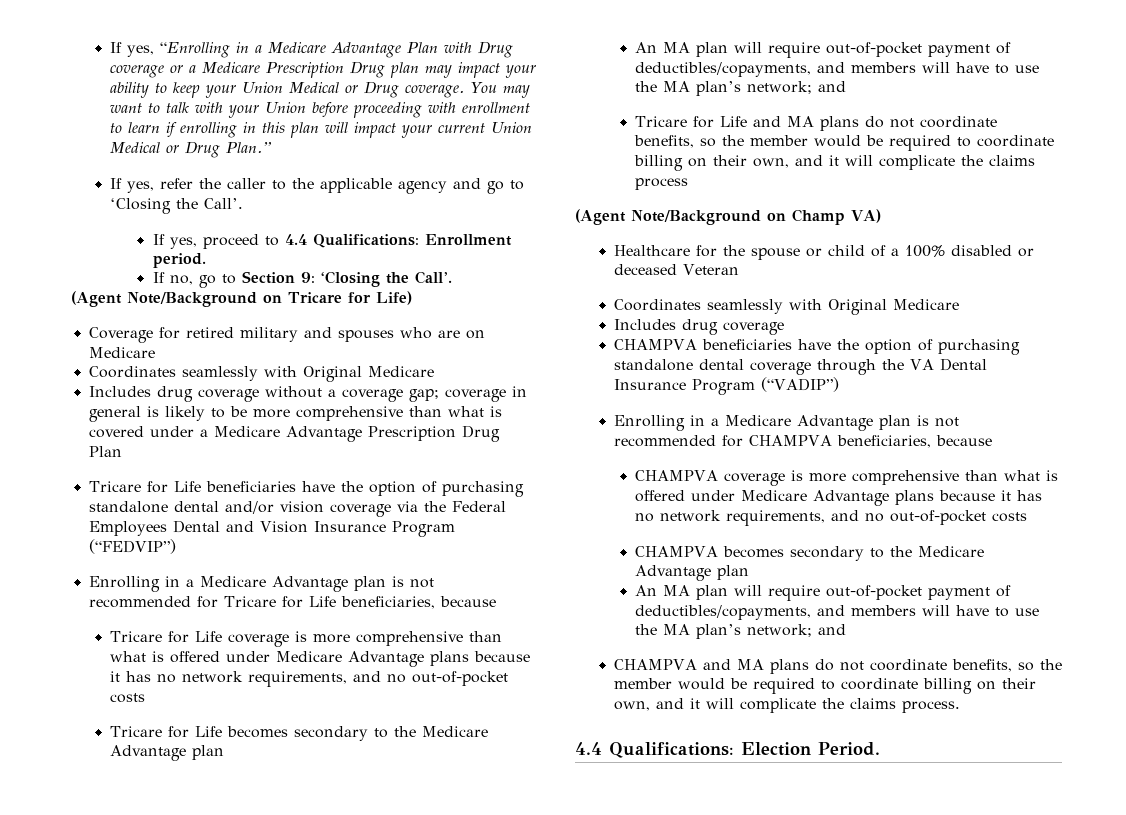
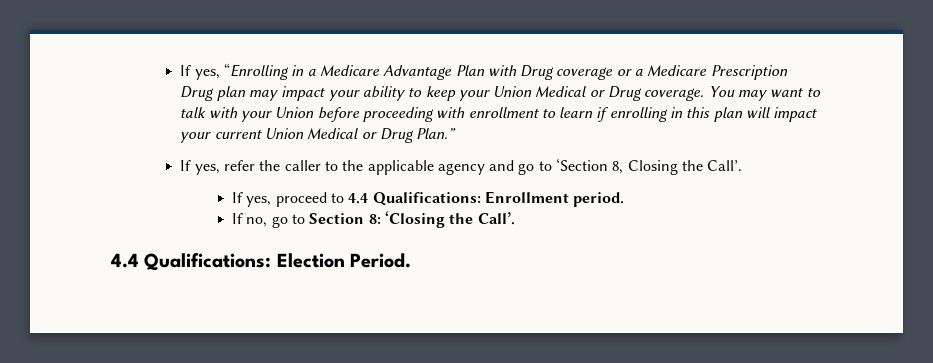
[110,198,172,214] ‘Closing -> [556,158,678,175] ‘Section 8, Closing
[300,271,452,287] [71,291,413,307] [88,327,485,343] [88,347,155,358] [88,366,434,382] [88,386,527,402] [88,406,502,422] [88,425,500,442] [88,446,122,457] [88,481,524,497] [88,501,506,517] [88,520,455,537] [88,539,176,554] [88,576,434,592] [88,596,496,609] [110,631,503,647] [110,651,531,667] [110,671,509,687] [110,693,146,703] [110,726,489,741] [110,745,225,761] [635,42,1012,58] [635,62,1040,77] [635,81,847,96] [635,116,998,131] [634,135,1055,151] [634,155,1036,171] [635,178,689,190] [575,209,881,225] [613,245,1034,260] [613,264,739,275] [613,299,959,315] [613,319,784,335] [613,339,1020,355] [613,358,987,375] [613,377,839,395] [613,415,959,431] [613,435,992,448] [635,470,1059,486] [635,490,1043,506] [635,510,1028,526] [635,546,985,561] [635,565,750,581] [635,585,1012,601] [635,605,1040,620] [635,624,847,639] [613,659,1062,674] [613,678,1036,694] [613,698,960,713] 9: ‘Closing the Call’. // (Agent Note/Background on Tricare for Life) // Coverage for retired military and spouses who are on Medicare // Coordinates seamlessly with Original Medicare // Includes drug coverage without a coverage gap; coverage in general is likely to be more comprehensive than what is covered under a Medicare Advantage Prescription Drug Plan // Tricare for Life beneficiaries have the option of purchasing standalone dental and/or vision coverage via the Federal Employees Dental and Vision Insurance Program (“FEDVIP”) // Enrolling in a Medicare Advantage plan is not recommended for Tricare for Life beneficiaries, because // Tricare for Life coverage is more comprehensive than what is offered under Medicare Advantage plans because it has no network requirements, and no out-of-pocket costs // Tricare for Life becomes secondary to the Medicare Advantage plan // An MA plan will require out-of-pocket payment of deductibles/copayments, and members will have to use the MA plan’s network; and // Tricare for Life and MA plans do not coordinate benefits, so the member would be required to coordinate billing on their own, and it will complicate the claims process // (Agent Note/Background on Champ VA) // Healthcare for the spouse or child of a 100% disabled or deceased Veteran // Coordinates seamlessly with Original Medicare // Includes drug coverage // CHAMPVA beneficiaries have the option of purchasing standalone dental coverage through the VA Dental Insurance Program (“VADIP”) // Enrolling in a Medicare Advantage plan is not recommended for CHAMPVA beneficiaries, because // CHAMPVA coverage is more comprehensive than what is offered under Medicare Advantage plans because it has no network requirements, and no out-of-pocket costs // CHAMPVA becomes secondary to the Medicare Advantage plan // An MA plan will require out-of-pocket payment of deductibles/copayments, and members will have to use the MA plan’s network; and // CHAMPVA and MA plans do not coordinate benefits, so the member would be required to coordinate billing on their own, and it will complicate the claims process. -> [368,211,515,228] 8: ‘Closing the Call’.

